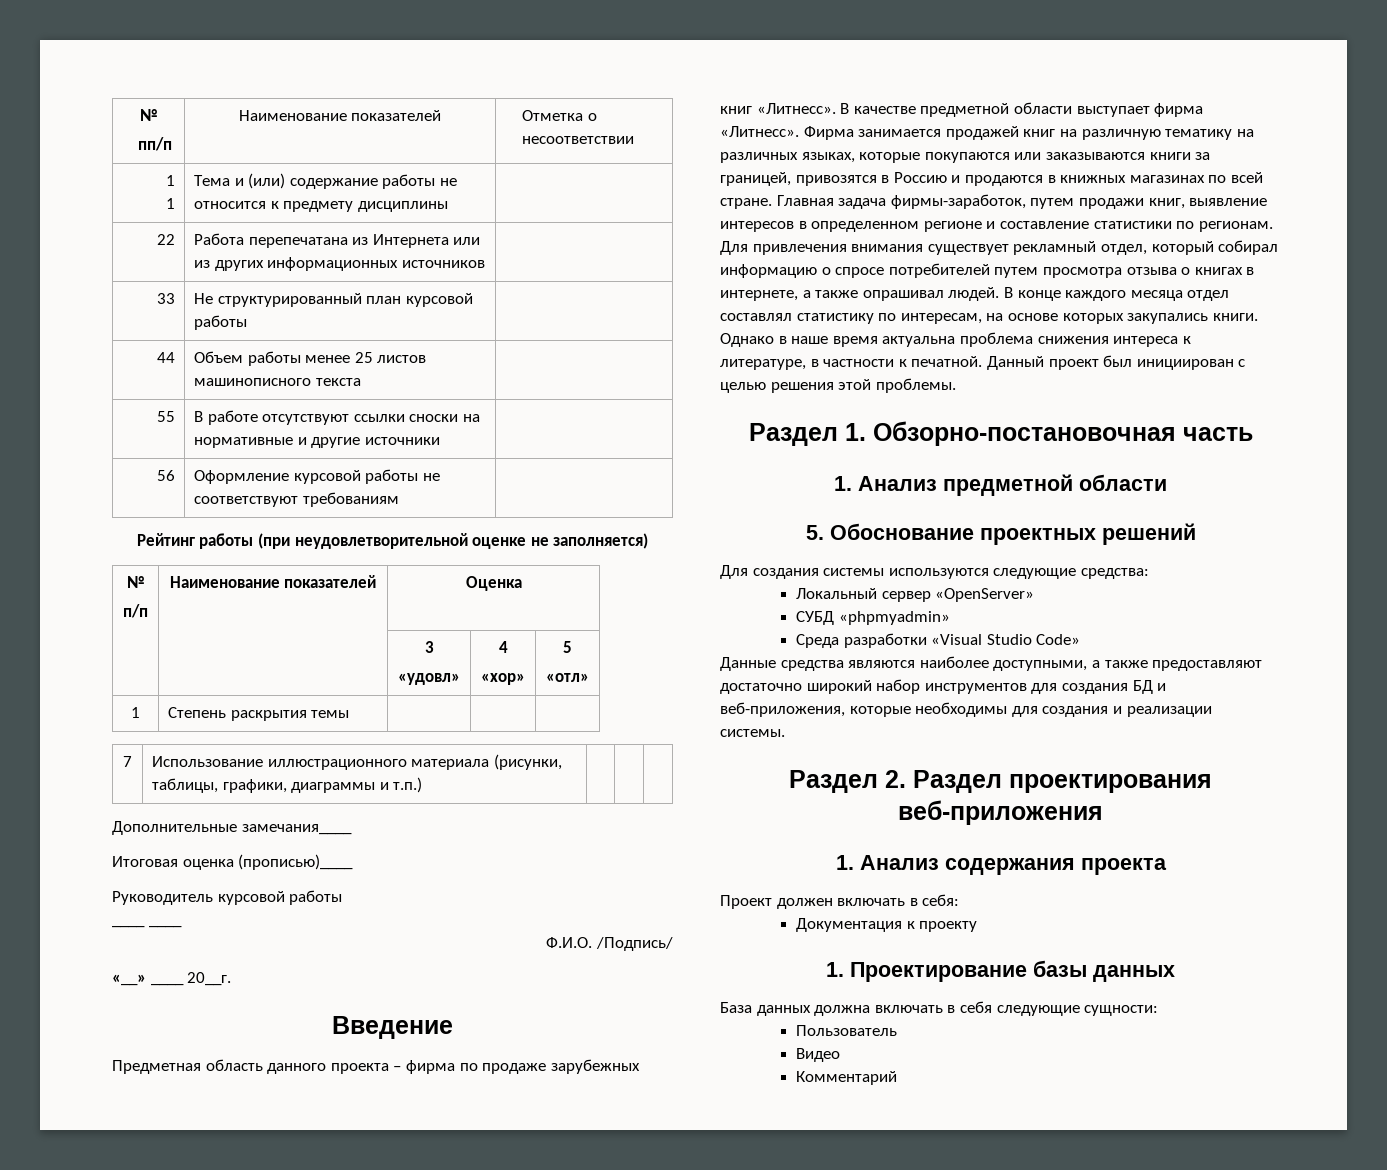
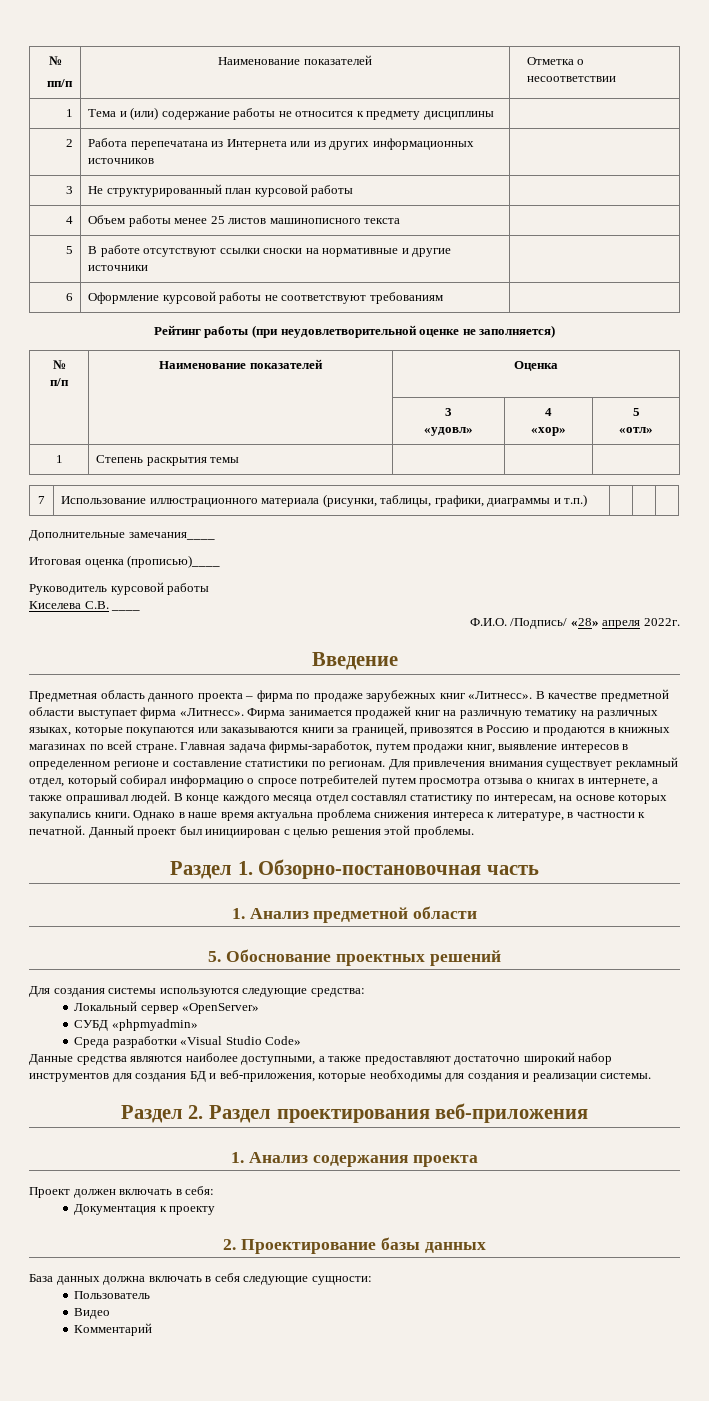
[165,198,175,209] // 1 -> (73, 113) none
[156,234,175,245] 22 -> [65,139,73,147] 2
[156,293,175,304] 33 -> [65,186,73,194] 3
[156,352,175,363] 44 -> [65,216,73,224] 4
[156,411,175,422] 55 -> [65,246,73,254] 5
[156,470,175,481] 56 -> [65,293,73,301] 6
[112,925,145,928] ____ -> [29,601,109,609] Киселева С.В.
[112,972,232,986] // «__» ____ 20__г. -> [570,618,680,629] «28» апреля 2022г.
[826,962,844,977] 1. -> [223,1239,237,1250] 2.

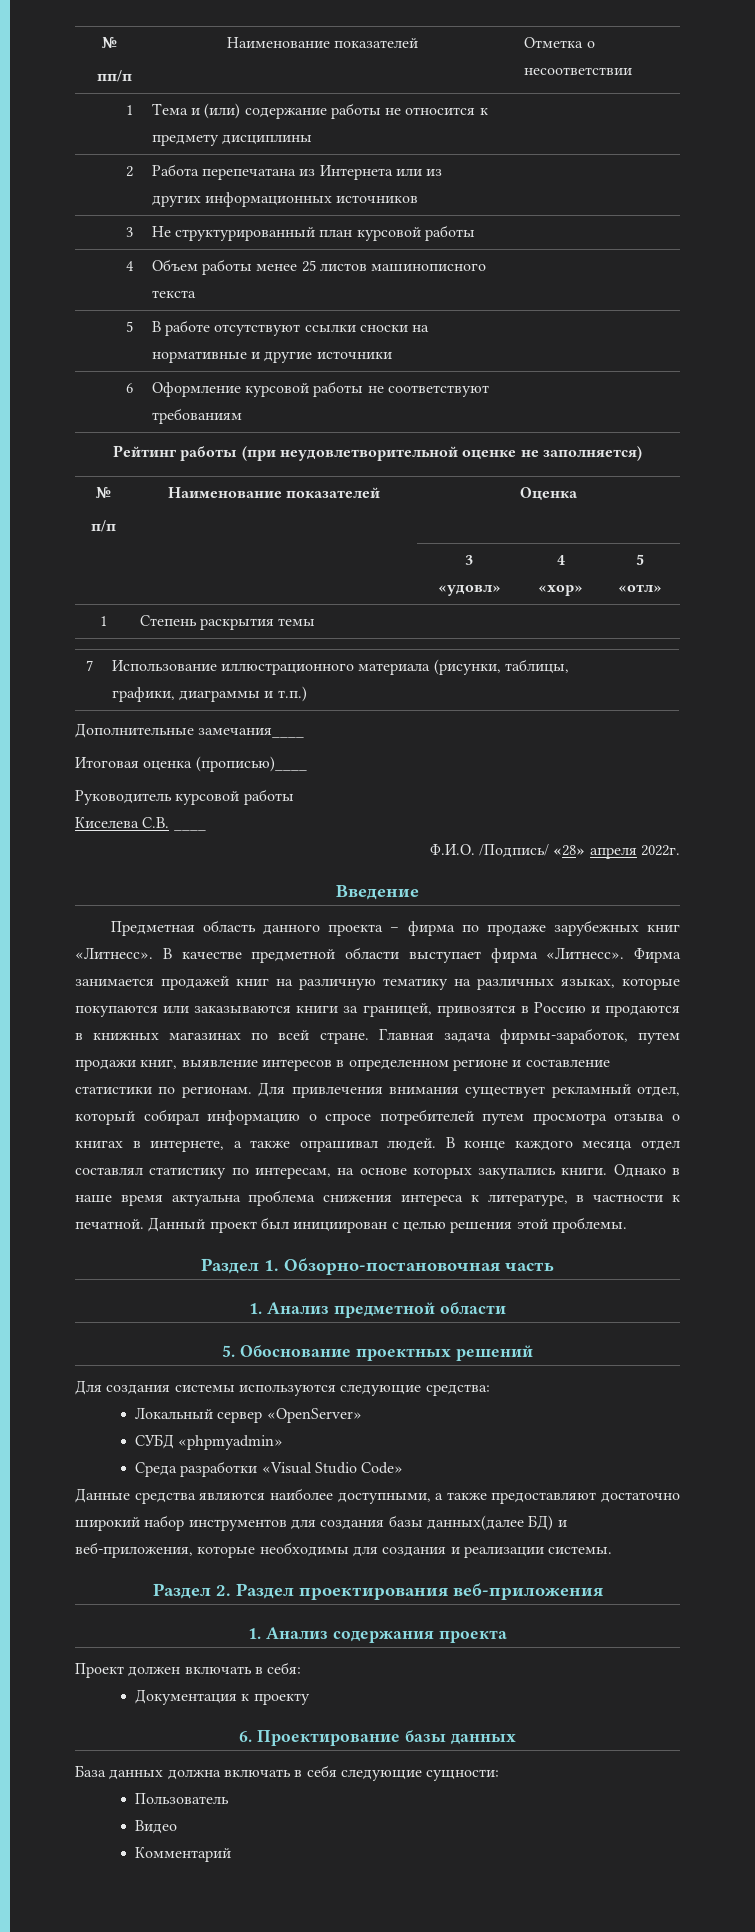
[189,1071,206,1082] БД -> [388,1515,554,1531] базы данных(далее БД)
[223,1239,237,1250] 2. -> [239,1731,253,1742] 6.

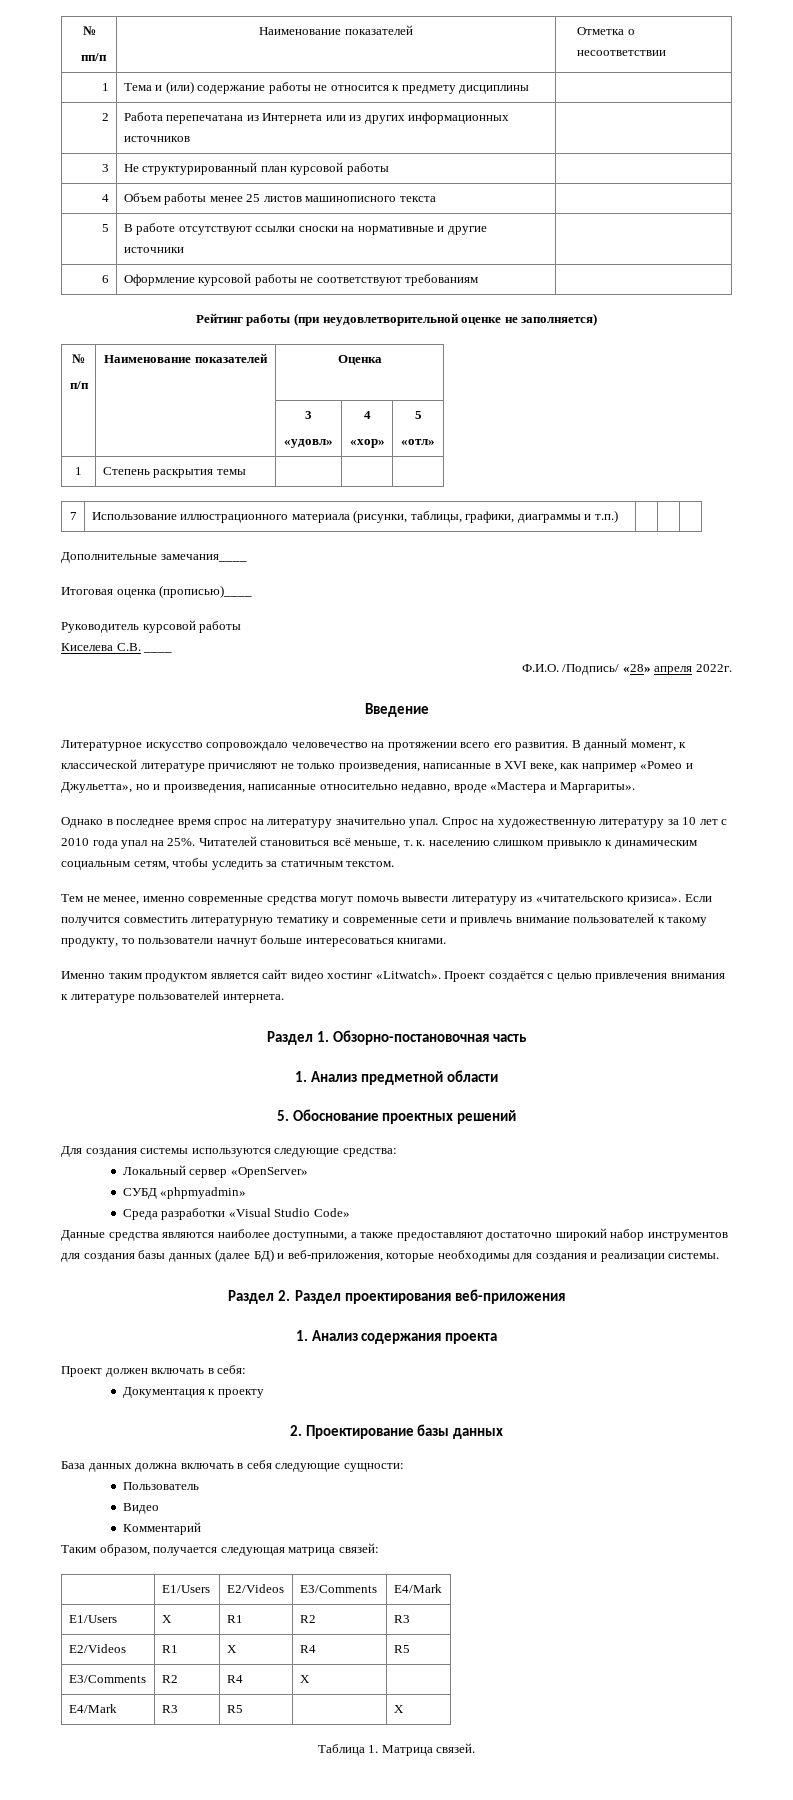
[111,920,681,936] [75,947,681,963] [75,976,680,990] [75,1002,681,1017] [75,1028,680,1044] [75,1059,610,1071] [75,1082,680,1098] [75,1109,680,1125] [75,1137,680,1152] [75,1164,680,1179] [75,1190,680,1206] [75,1217,627,1233] Предметная область данного проекта – фирма по продаже зарубежных книг «Литнесс». В качестве предметной области выступает фирма «Литнесс». Фирма занимается продажей книг на различную тематику на различных языках, которые покупаются или заказываются книги за границей, привозятся в Россию и продаются в книжных магазинах по всей стране. Главная задача фирмы-заработок, путем продажи книг, выявление интересов в определенном регионе и составление статистики по регионам. Для привлечения внимания существует рекламный отдел, который собирал информацию о спросе потребителей путем просмотра отзыва о книгах в интернете, а также опрашивал людей. В конце каждого месяца отдел составлял статистику по интересам, на основе которых закупались книги. Однако в наше время актуальна проблема снижения интереса к литературе, в частности к печатной. Данный проект был инициирован с целью решения этой проблемы. -> [61,738,687,751] [61,759,693,772] [61,782,636,793] [61,817,728,828] [61,836,697,849] [61,858,395,870] [61,894,712,905] [61,913,708,926] [61,935,447,947] [61,969,725,982] [61,990,284,1003] Литературное искусство сопровождало человечество на протяжении всего его развития. В данный момент, к классической литературе причисляют не только произведения, написанные в XVI веке, как например «Ромео и Джульетта», но и произведения, написанные относительно недавно, вроде «Мастера и Маргариты». // Однако в последнее время спрос на литературу значительно упал. Спрос на художественную литературу за 10 лет с 2010 года упал на 25%. Читателей становиться всё меньше, т. к. населению слишком привыкло к динамическим социальным сетям, чтобы уследить за статичным текстом. // Тем не менее, именно современные средства могут помочь вывести литературу из «читательского кризиса». Если получится совместить литературную тематику и современные сети и привлечь внимание пользователей к такому продукту, то пользователи начнут больше интересоваться книгами. // Именно таким продуктом является сайт видео хостинг «Litwatch». Проект создаётся с целью привлечения внимания к литературе пользователей интернета.
[426,1515,524,1531] данных(далее -> [168,1249,251,1262] данных (далее
[239,1731,253,1742] 6. -> [289,1425,302,1436] 2.
(232, 1854) none -> [61,1543,379,1556] [161,1585,210,1593] [226,1584,284,1593] [299,1585,377,1593] [393,1584,442,1593] [68,1615,117,1623] [161,1615,172,1623] [226,1615,243,1623] [299,1615,316,1623] [393,1615,410,1623] [68,1644,126,1653] [161,1645,178,1653] [226,1645,237,1653] [299,1645,316,1653] [393,1645,410,1653] [68,1675,146,1683] [161,1675,178,1683] [226,1675,243,1683] [299,1675,310,1683] [68,1704,117,1713] [161,1705,178,1713] [226,1705,243,1713] [393,1705,404,1713] [317,1743,476,1756] // Таким образом, получается следующая матрица связей: // | E1/Users | E2/Videos | E3/Comments | E4/Mark // E1/Users | X | R1 | R2 | R3 // E2/Videos | R1 | X | R4 | R5 // E3/Comments | R2 | R4 | X | // E4/Mark | R3 | R5 | | X // Таблица 1. Матрица связей.

